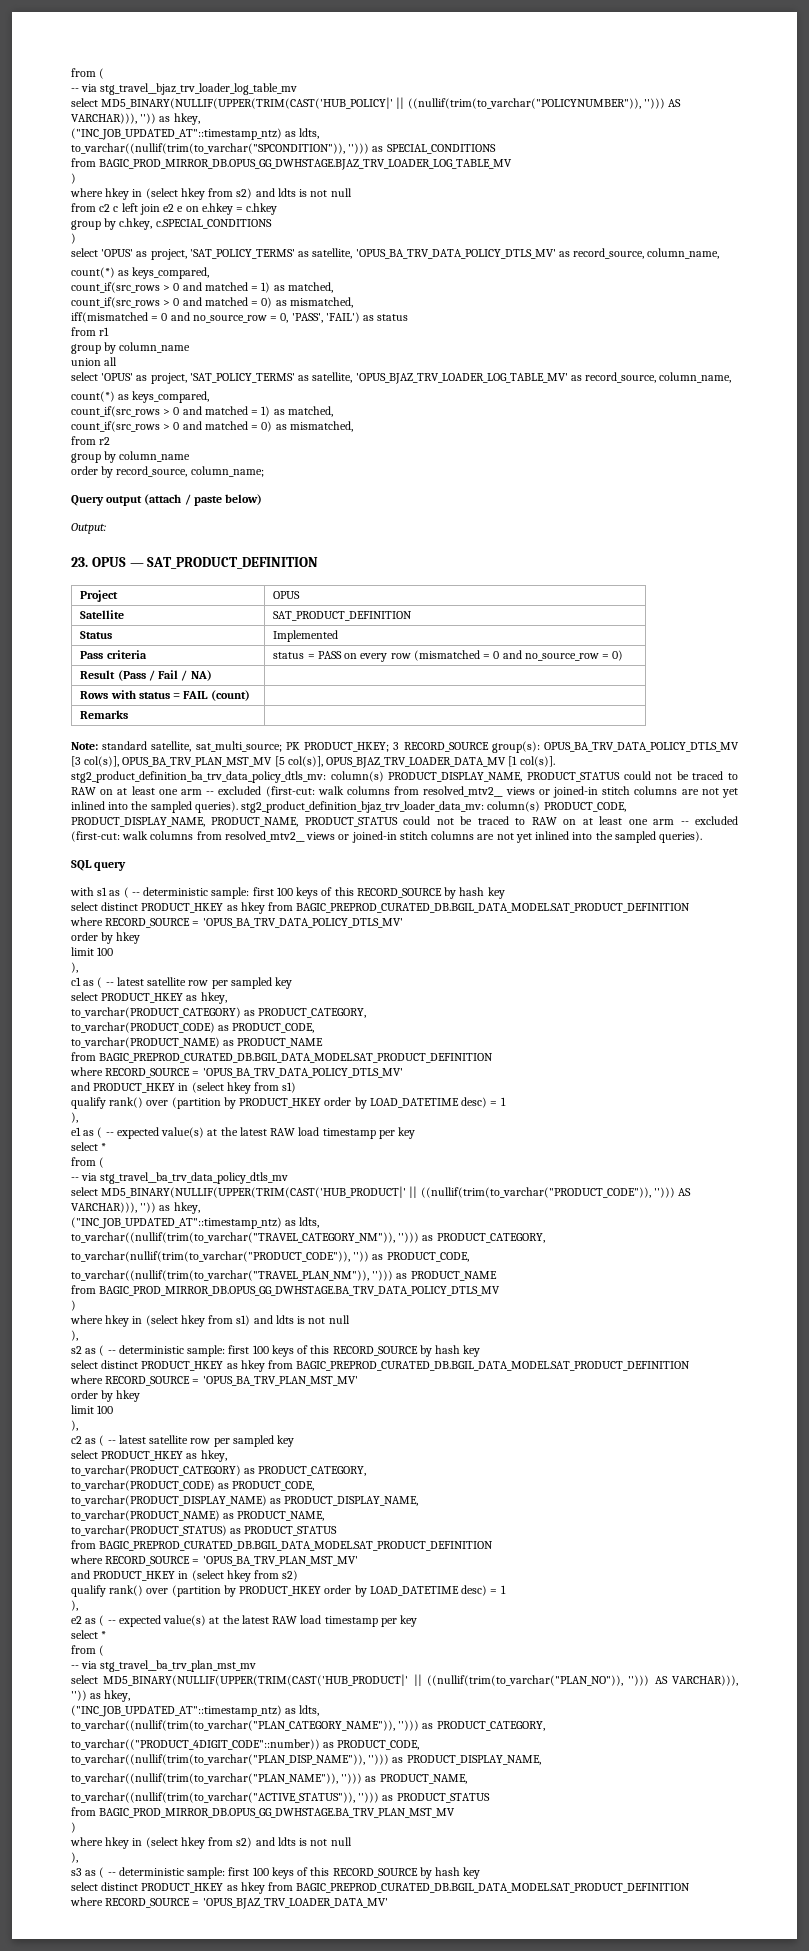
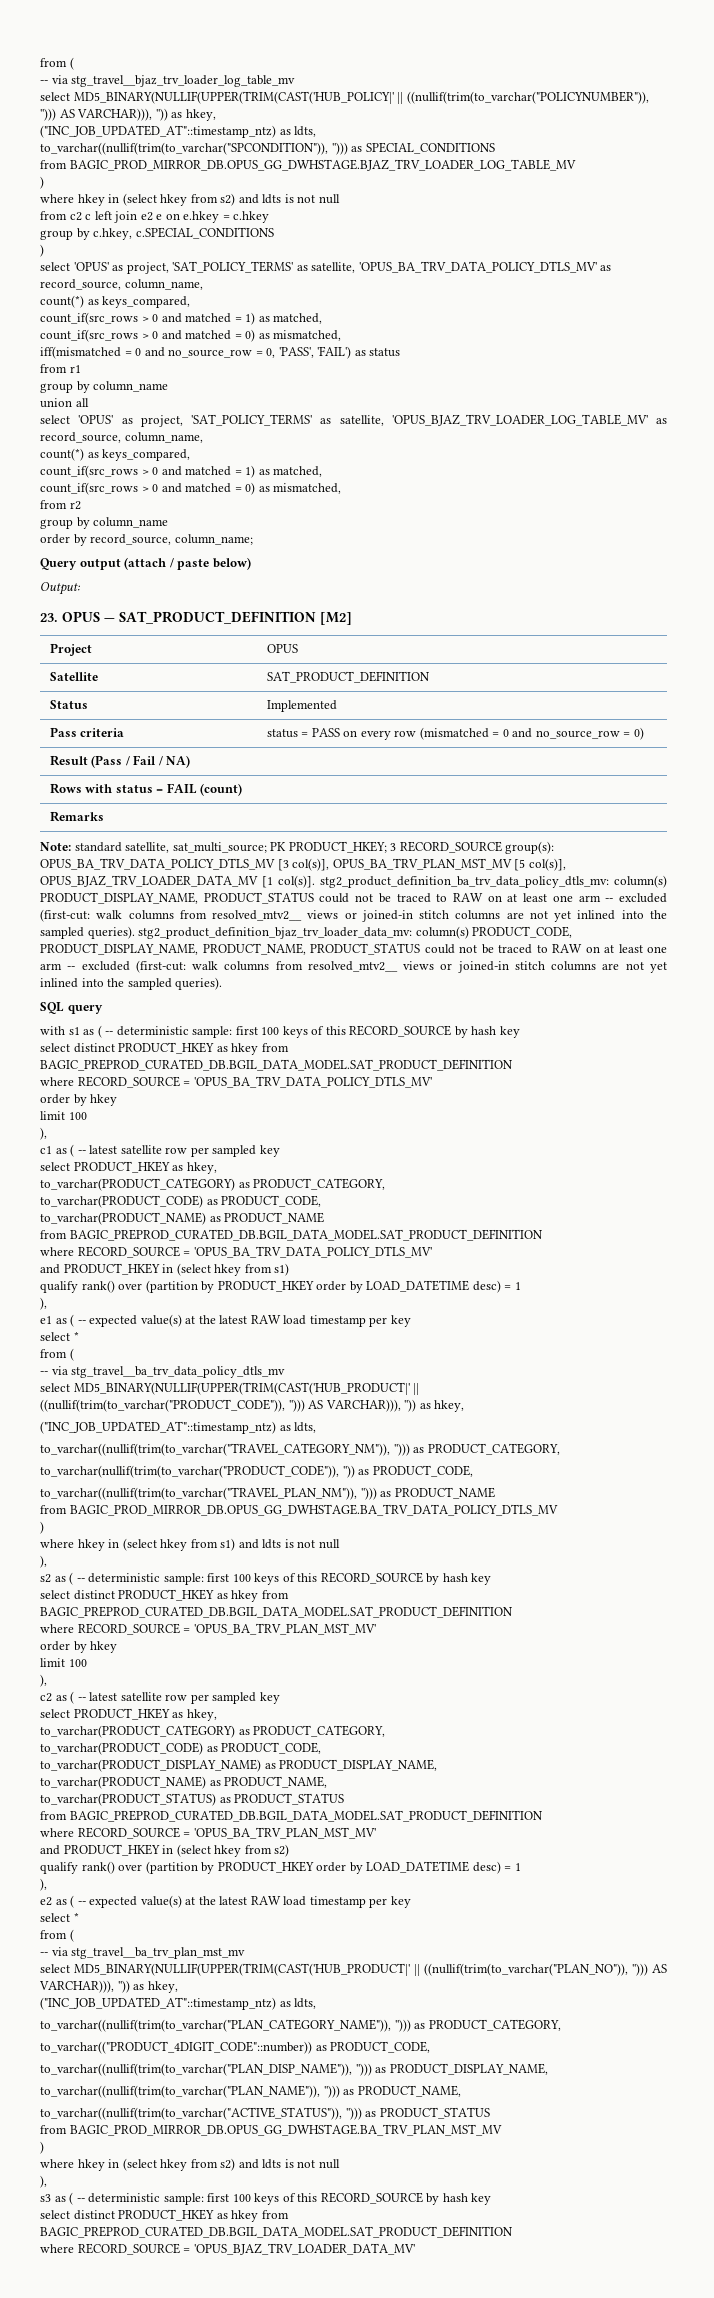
(319, 563) none -> [320,612,352,625] [M2]

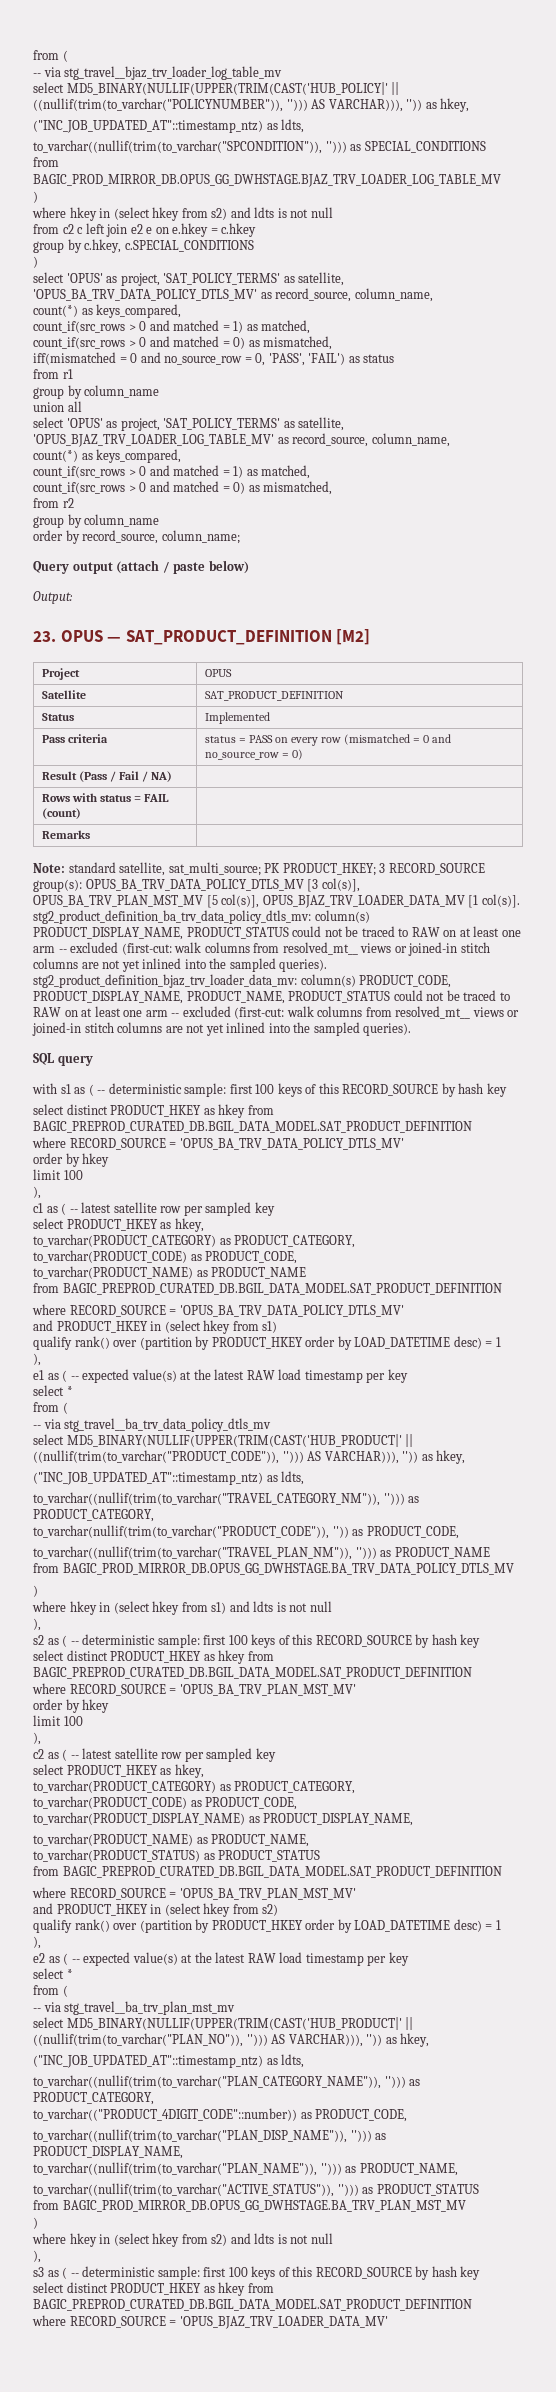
[212,910,303,921] resolved_mtv2__ -> [282,942,358,955] resolved_mt__
[307,961,398,972] resolved_mtv2__ -> [395,1006,471,1019] resolved_mt__

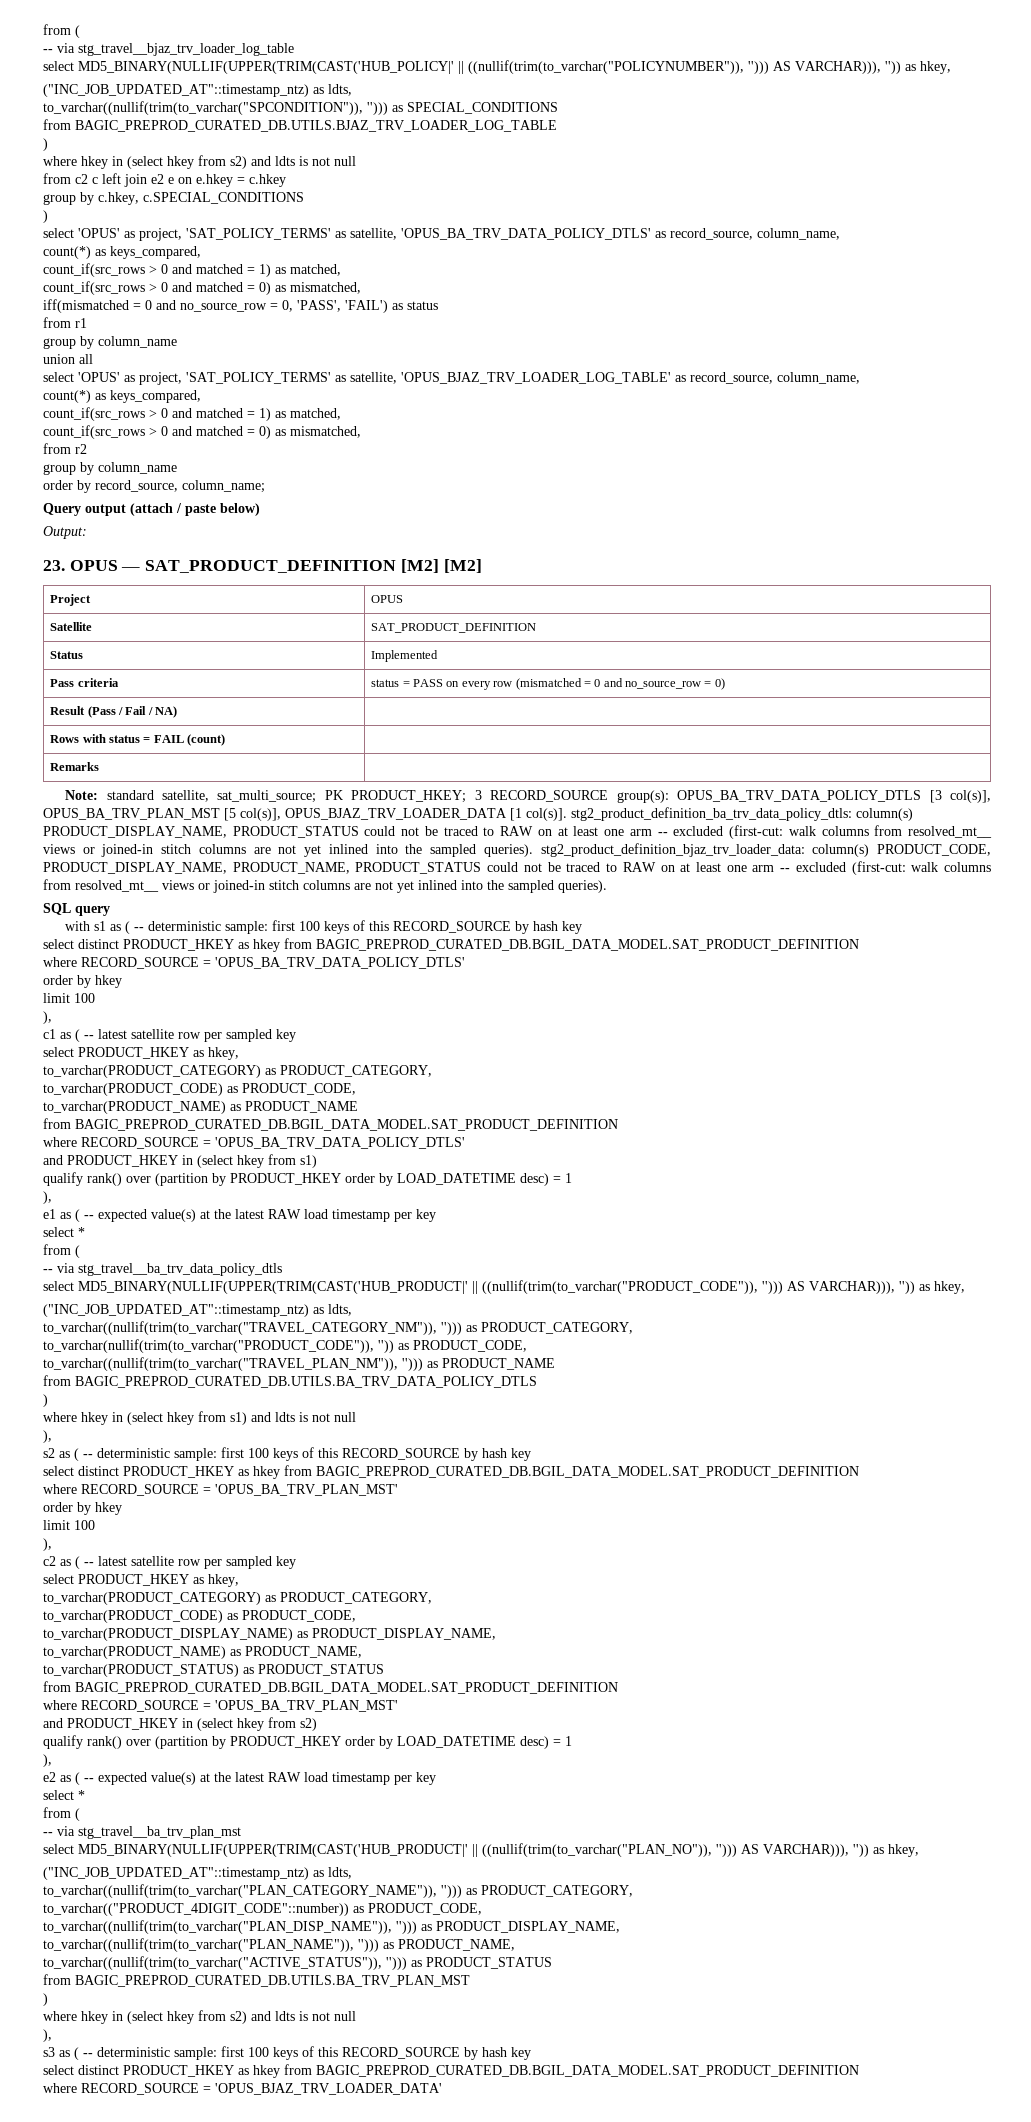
[33,50,68,62] [33,66,283,80] from ( // -- via stg_travel__bjaz_trv_loader_log_table_mv -> [43,24,80,38] [43,43,294,56] from ( // -- via stg_travel__bjaz_trv_loader_log_table
[33,174,501,187] BAGIC_PROD_MIRROR_DB.OPUS_GG_DWHSTAGE.BJAZ_TRV_LOADER_LOG_TABLE_MV -> [75,120,557,132] BAGIC_PREPROD_CURATED_DB.UTILS.BJAZ_TRV_LOADER_LOG_TABLE
[33,289,257,301] 'OPUS_BA_TRV_DATA_POLICY_DTLS_MV' -> [401,228,651,240] 'OPUS_BA_TRV_DATA_POLICY_DTLS'
[33,434,274,447] 'OPUS_BJAZ_TRV_LOADER_LOG_TABLE_MV' -> [401,372,671,384] 'OPUS_BJAZ_TRV_LOADER_LOG_TABLE'
(371, 637) none -> [443,559,482,573] [M2]
[85,879,304,891] OPUS_BA_TRV_DATA_POLICY_DTLS_MV -> [677,790,922,802] OPUS_BA_TRV_DATA_POLICY_DTLS
[33,895,203,907] OPUS_BA_TRV_PLAN_MST_MV -> [43,808,220,820] OPUS_BA_TRV_PLAN_MST
[262,895,465,908] OPUS_BJAZ_TRV_LOADER_DATA_MV -> [285,808,507,820] OPUS_BJAZ_TRV_LOADER_DATA
[33,910,311,924] stg2_product_definition_ba_trv_data_policy_dtls_mv: -> [571,807,852,821] stg2_product_definition_ba_trv_data_policy_dtls:
[33,974,297,988] stg2_product_definition_bjaz_trv_loader_data_mv: -> [540,843,805,857] stg2_product_definition_bjaz_trv_loader_data:
[179,1138,404,1150] 'OPUS_BA_TRV_DATA_POLICY_DTLS_MV' -> [215,957,465,969] 'OPUS_BA_TRV_DATA_POLICY_DTLS'
[179,1305,404,1317] 'OPUS_BA_TRV_DATA_POLICY_DTLS_MV' -> [215,1137,465,1149] 'OPUS_BA_TRV_DATA_POLICY_DTLS'
[64,1418,272,1432] stg_travel__ba_trv_data_policy_dtls_mv -> [78,1263,282,1276] stg_travel__ba_trv_data_policy_dtls
[62,1563,514,1575] BAGIC_PROD_MIRROR_DB.OPUS_GG_DWHSTAGE.BA_TRV_DATA_POLICY_DTLS_MV -> [75,1376,537,1388] BAGIC_PREPROD_CURATED_DB.UTILS.BA_TRV_DATA_POLICY_DTLS
[179,1684,356,1696] 'OPUS_BA_TRV_PLAN_MST_MV' -> [215,1484,398,1496] 'OPUS_BA_TRV_PLAN_MST'
[179,1888,356,1900] 'OPUS_BA_TRV_PLAN_MST_MV' -> [215,1700,398,1712] 'OPUS_BA_TRV_PLAN_MST'
[64,2001,236,2015] stg_travel__ba_trv_plan_mst_mv -> [78,1826,241,1839] stg_travel__ba_trv_plan_mst
[62,2200,466,2212] BAGIC_PROD_MIRROR_DB.OPUS_GG_DWHSTAGE.BA_TRV_PLAN_MST_MV -> [75,1975,470,1987] BAGIC_PREPROD_CURATED_DB.UTILS.BA_TRV_PLAN_MST
[179,2316,388,2329] 'OPUS_BJAZ_TRV_LOADER_DATA_MV' -> [215,2083,442,2095] 'OPUS_BJAZ_TRV_LOADER_DATA'

